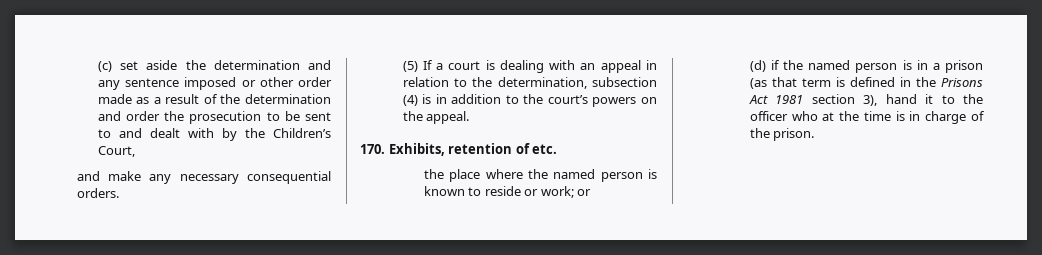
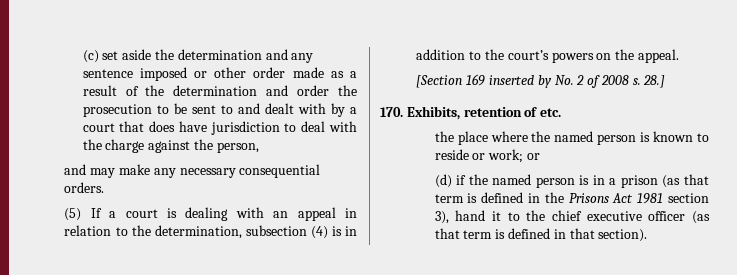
[244,128,331,138] [97,146,135,157] [76,171,100,181] the Children’s Court, // and -> [350,107,358,114] [82,121,357,135] [82,139,259,153] [64,164,116,178] a court that does have jurisdiction to deal with the charge against the person, // and may
(470, 117) none -> [416,74,666,88] // [Section 169 inserted by No. 2 of 2008 s. 28.]
[749,111,985,124] [749,128,815,141] officer who at the time is in charge of the prison. -> [552,210,710,224] [434,228,648,242] chief executive officer (as that term is defined in that section).

